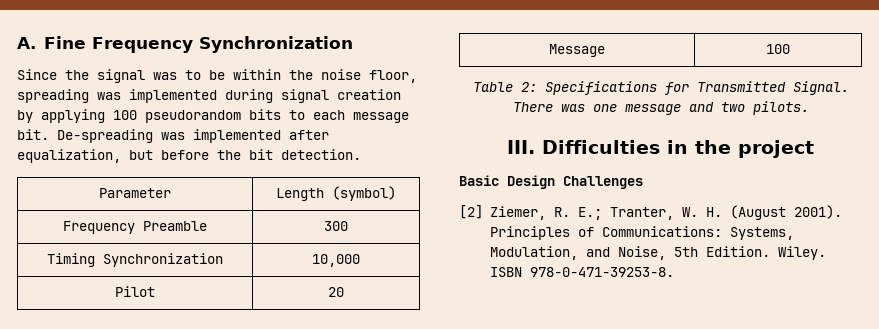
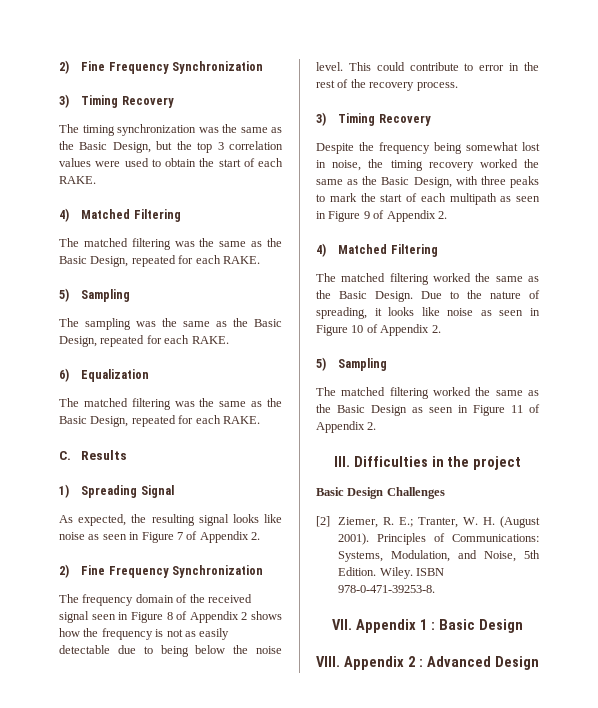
[17,36,353,53] [17,69,417,83] [17,89,401,103] [17,109,409,123] [17,129,329,143] [17,149,361,163] [99,188,171,198] [276,186,396,201] [63,221,207,234] [324,221,348,231] [47,253,223,267] [312,254,360,267] [115,286,155,297] [328,287,344,297] [549,44,605,57] [766,44,790,54] [472,81,849,95] [512,101,809,115] A. Fine Frequency Synchronization // Since the signal was to be within the noise floor, spreading was implemented during signal creation by applying 100 pseudorandom bits to each message bit. De-spreading was implemented after equalization, but before the bit detection. // Parameter | Length (symbol) // Frequency Preamble | 300 // Timing Synchronization | 10,000 // Pilot | 20 // Message | 100 // Table 2: Specifications for Transmitted Signal. There was one message and two pilots. -> [59,60,264,74] [59,94,174,108] [59,124,282,136] [59,141,283,153] [59,158,283,167] [59,176,96,184] [59,208,181,222] [59,238,282,250] [59,255,260,267] [59,288,131,302] [59,318,282,330] [59,335,229,347] [59,368,150,382] [59,398,282,410] [59,415,260,427] [59,450,128,460] [59,484,174,498] [59,514,282,526] [59,531,260,543] [59,564,264,578] [59,594,252,606] [59,611,282,623] [59,628,230,640] [59,645,282,657] [316,62,539,71] [316,79,458,91] [316,112,431,126] [316,142,540,154] [316,159,539,171] [316,176,539,188] [316,193,540,205] [316,210,447,222] [316,243,438,257] [316,273,539,285] [316,290,540,302] [316,307,540,319] [316,324,441,336] [316,357,388,371] [316,387,539,399] [316,404,540,416] [316,421,377,433] 2) Fine Frequency Synchronization // 3) Timing Recovery // The timing synchronization was the same as the Basic Design, but the top 3 correlation values were used to obtain the start of each RAKE. // 4) Matched Filtering // The matched filtering was the same as the Basic Design, repeated for each RAKE. // 5) Sampling // The sampling was the same as the Basic Design, repeated for each RAKE. // 6) Equalization // The matched filtering was the same as the Basic Design, repeated for each RAKE. // C. Results // 1) Spreading Signal // As expected, the resulting signal looks like noise as seen in Figure 7 of Appendix 2. // 2) Fine Frequency Synchronization // The frequency domain of the received signal seen in Figure 8 of Appendix 2 shows how the frequency is not as easily detectable due to being below the noise level. This could contribute to error in the rest of the recovery process. // 3) Timing Recovery // Despite the frequency being somewhat lost in noise, the timing recovery worked the same as the Basic Design, with three peaks to mark the start of each multipath as seen in Figure 9 of Appendix 2. // 4) Matched Filtering // The matched filtering worked the same as the Basic Design. Due to the nature of spreading, it looks like noise as seen in Figure 10 of Appendix 2. // 5) Sampling // The matched filtering worked the same as the Basic Design as seen in Figure 11 of Appendix 2.
(674, 272) none -> [332,619,523,633] [316,656,539,670] // VII. Appendix 1 : Basic Design // VIII. Appendix 2 : Advanced Design

